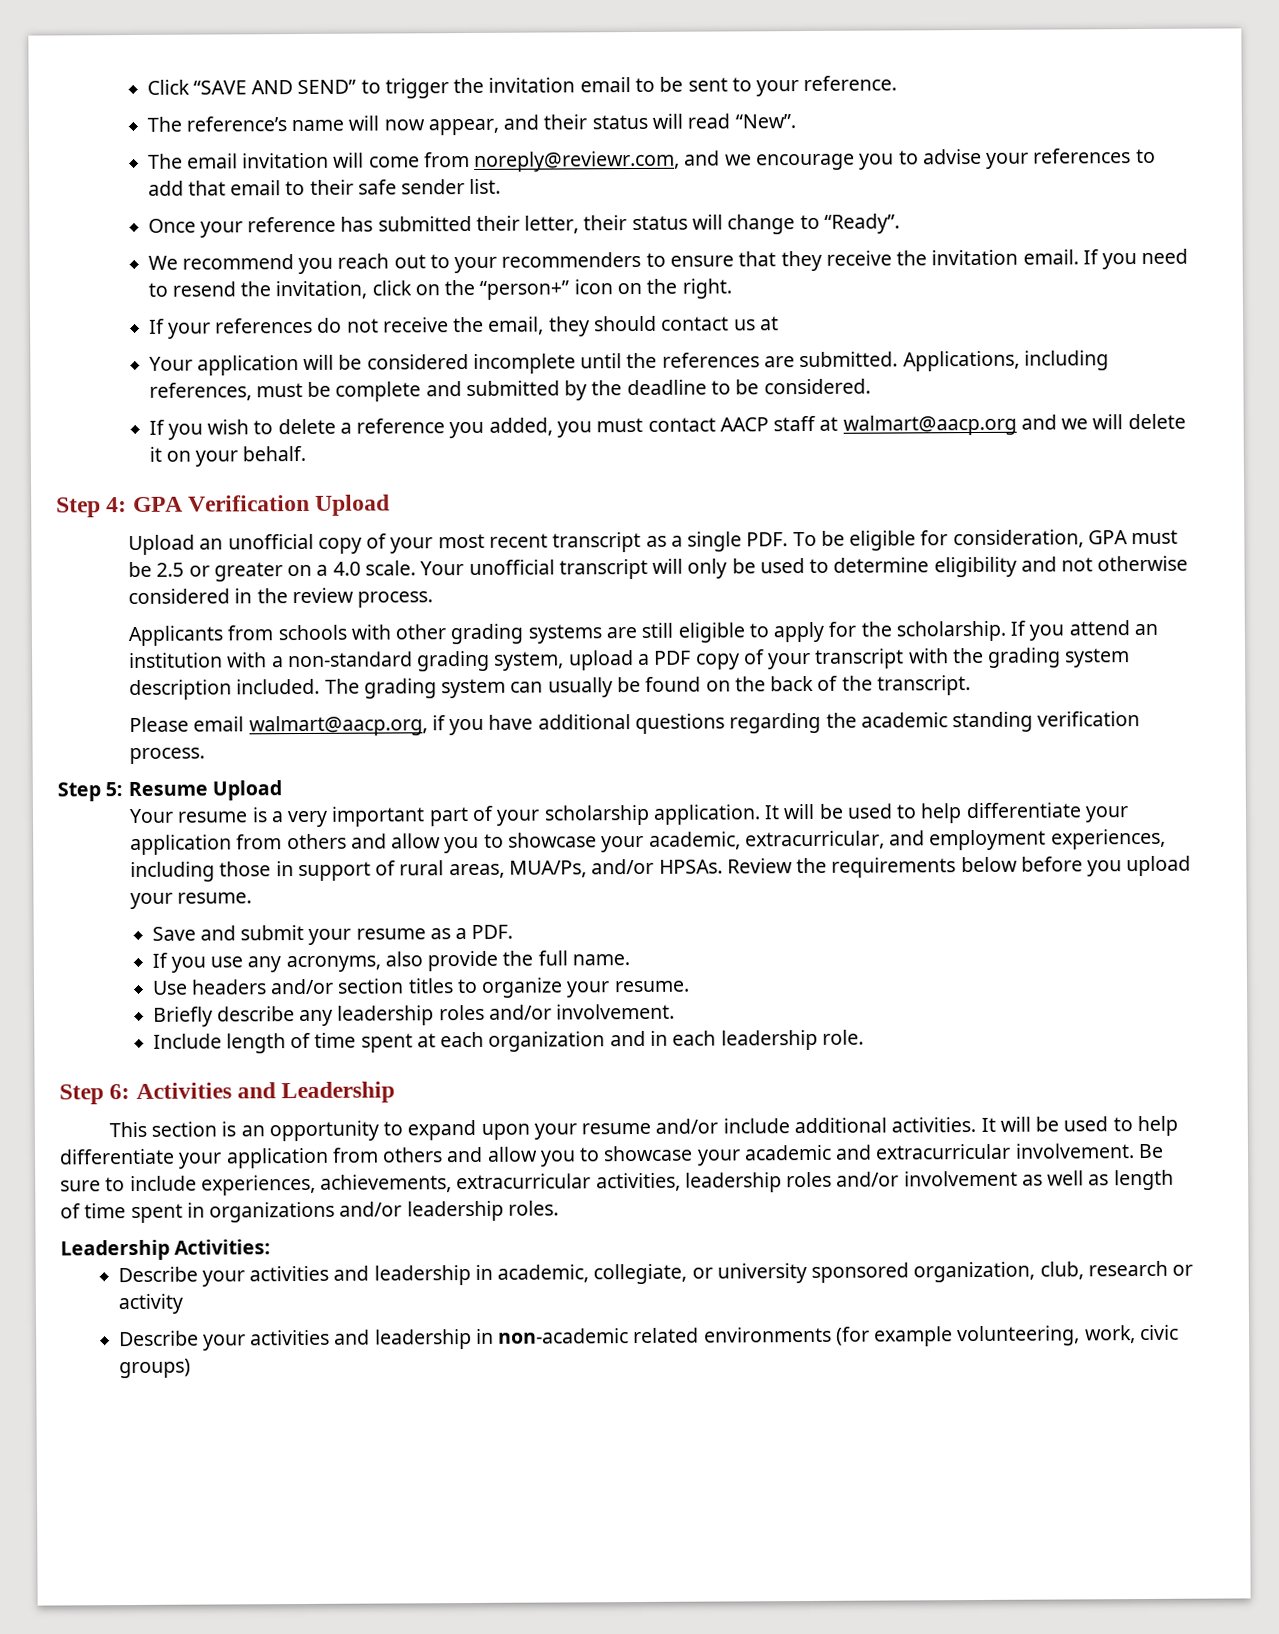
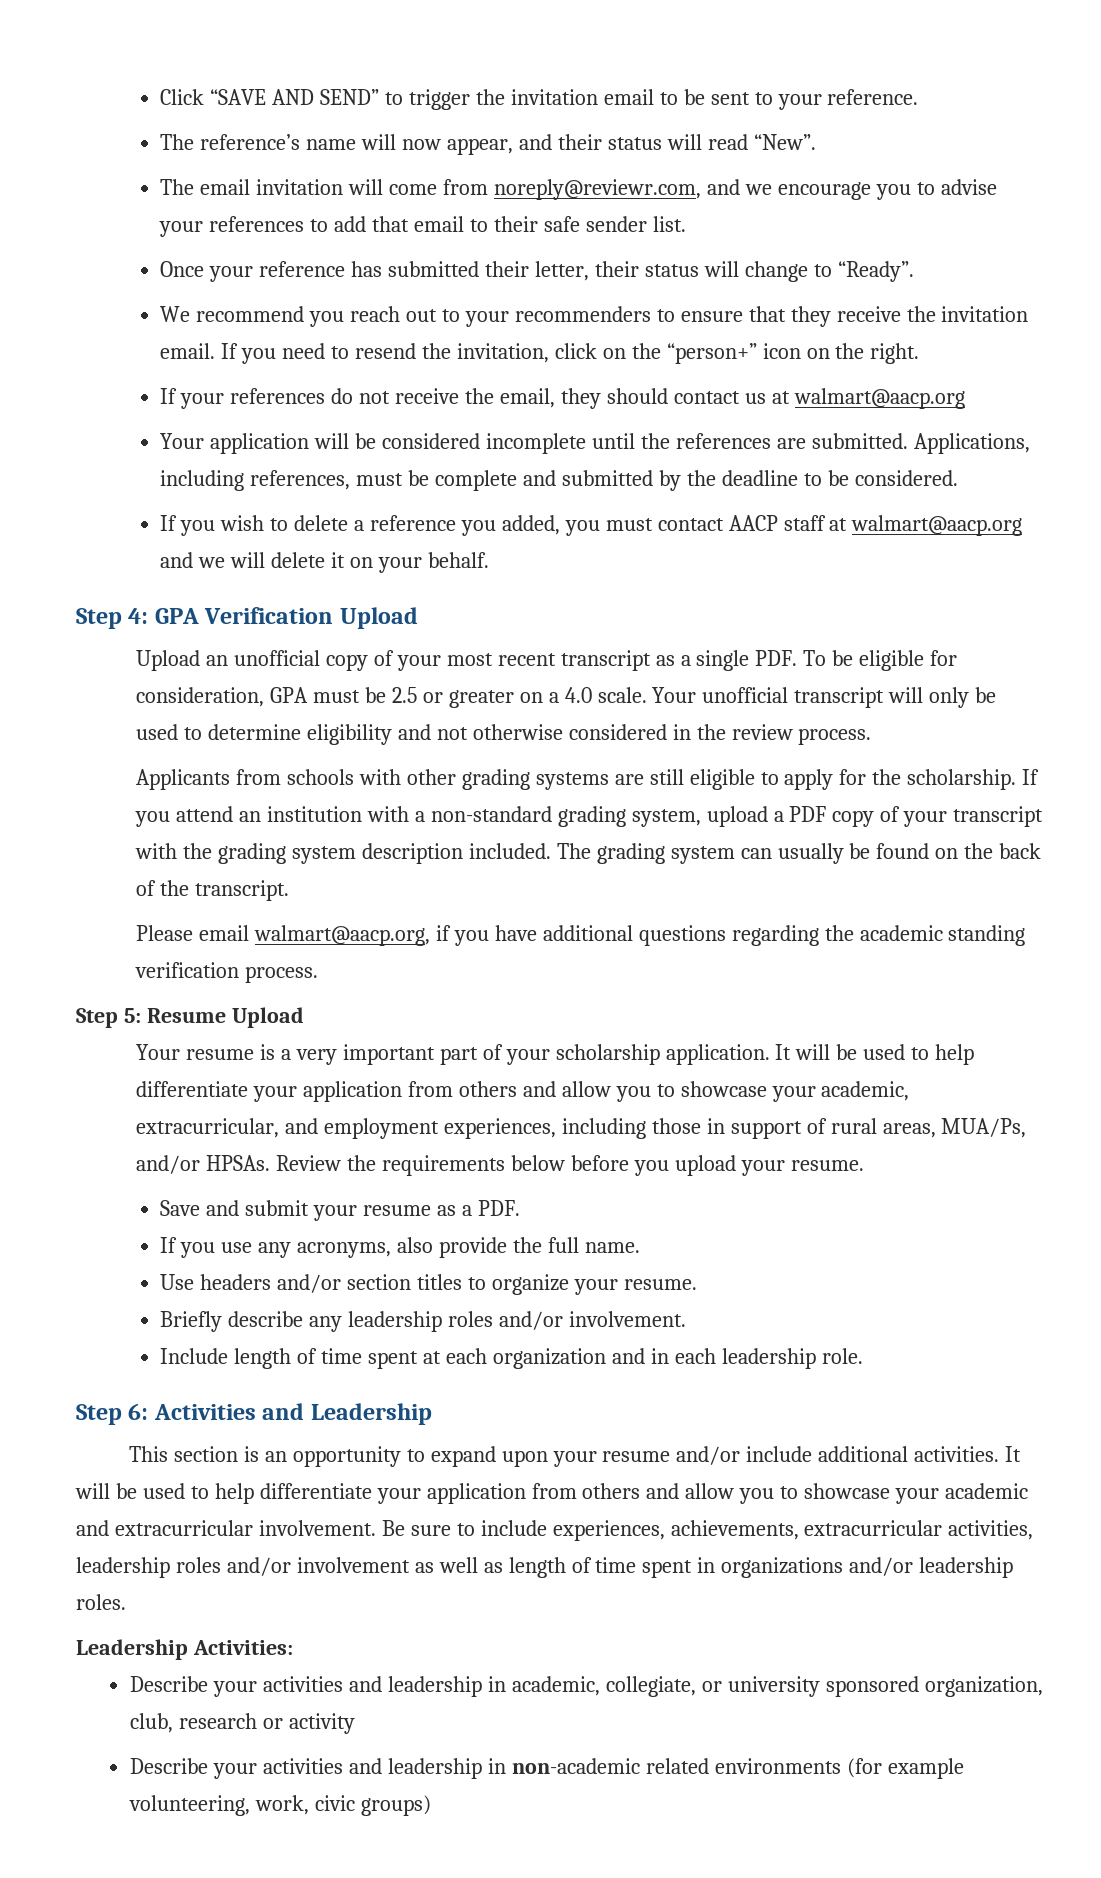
(779, 323) none -> [793,388,965,409] walmart@aacp.org

